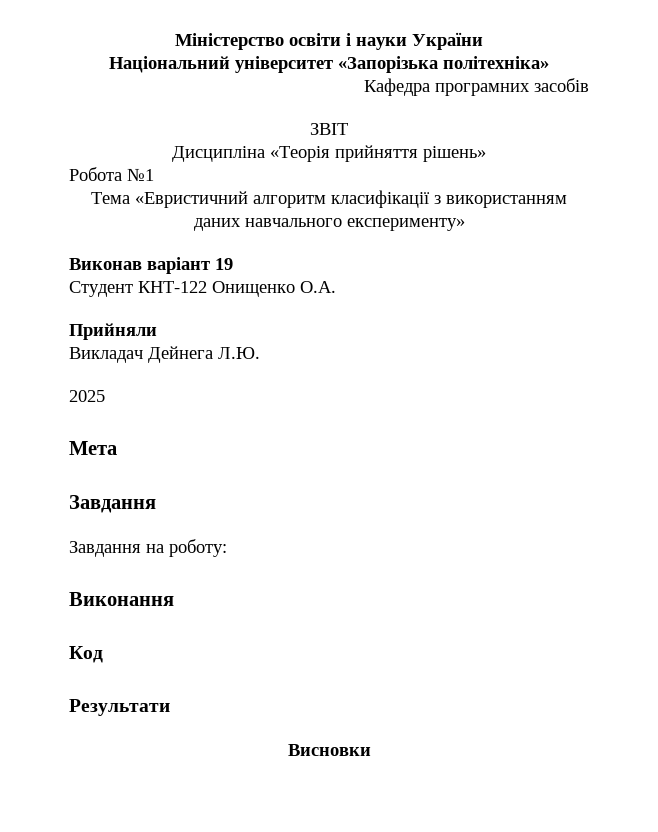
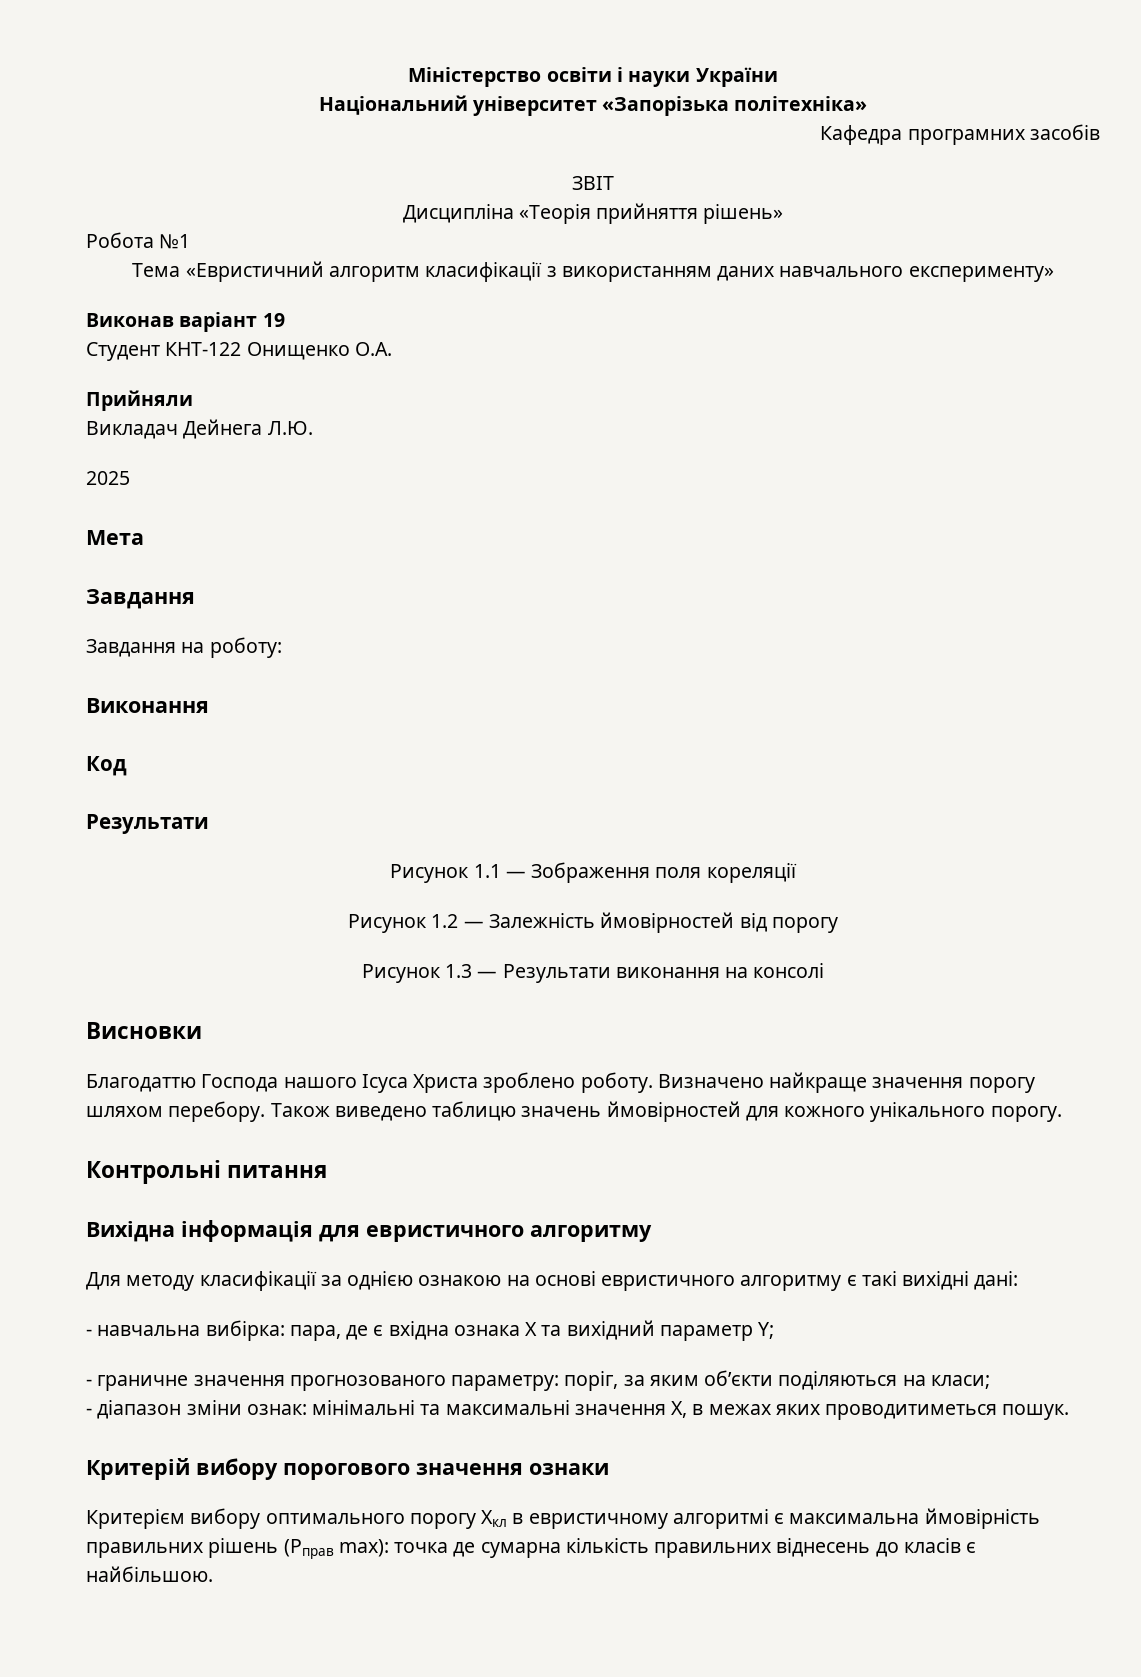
[287,744,371,756] Висновки -> [390,862,797,883] [348,912,838,933] [361,963,825,983] [86,1022,202,1039] [86,1072,1035,1093] [86,1101,1062,1122] [86,1160,328,1184] [86,1220,652,1242] [86,1271,1019,1291] [86,1320,775,1341] [86,1370,990,1391] [86,1400,1070,1420] [86,1458,609,1480] [86,1508,1040,1529] [86,1538,977,1559] [86,1566,213,1582] Рисунок 1.1 — Зображення поля кореляції // Рисунок 1.2 — Залежність ймовірностей від порогу // Рисунок 1.3 — Результати виконання на консолі // Висновки // Благодаттю Господа нашого Ісуса Христа зроблено роботу. Визначено найкраще значення порогу шляхом перебору. Також виведено таблицю значень ймовірностей для кожного унікального порогу. // Контрольні питання // Вихідна інформація для евристичного алгоритму // Для методу класифікації за однією ознакою на основі евристичного алгоритму є такі вихідні дані: // - навчальна вибірка: пара, де є вхідна ознака Х та вихідний параметр Y; // - граничне значення прогнозованого параметру: поріг, за яким об’єкти поділяються на класи; // - діапазон зміни ознак: мінімальні та максимальні значення Х, в межах яких проводитиметься пошук. // Критерій вибору порогового значення ознаки // Критерієм вибору оптимального порогу Хкл в евристичному алгоритмі є максимальна ймовірність правильних рішень (Рправ max): точка де сумарна кількість правильних віднесень до класів є найбільшою.

